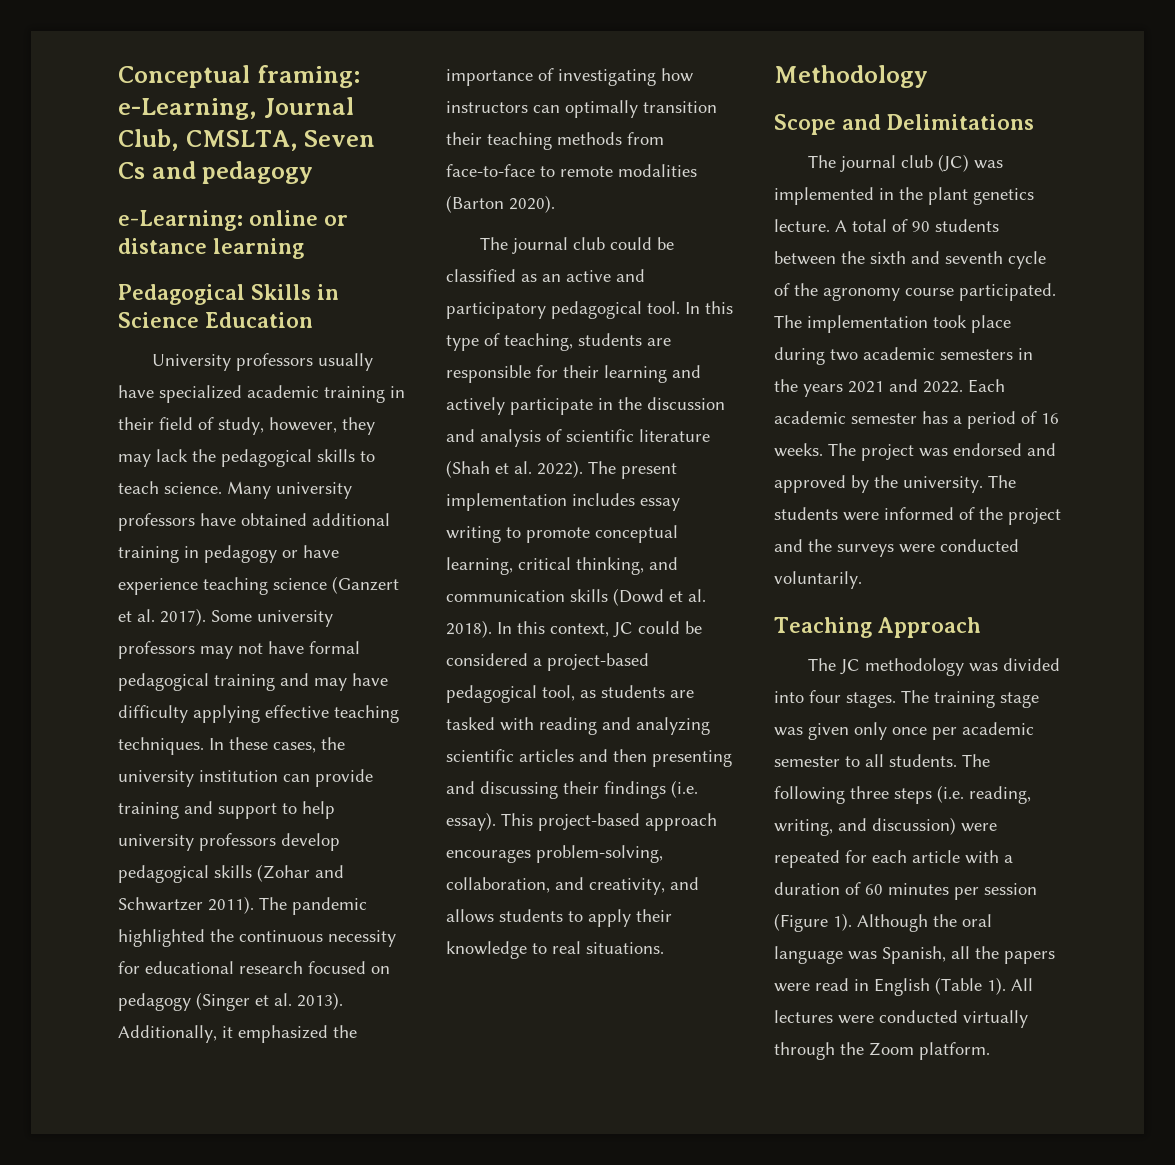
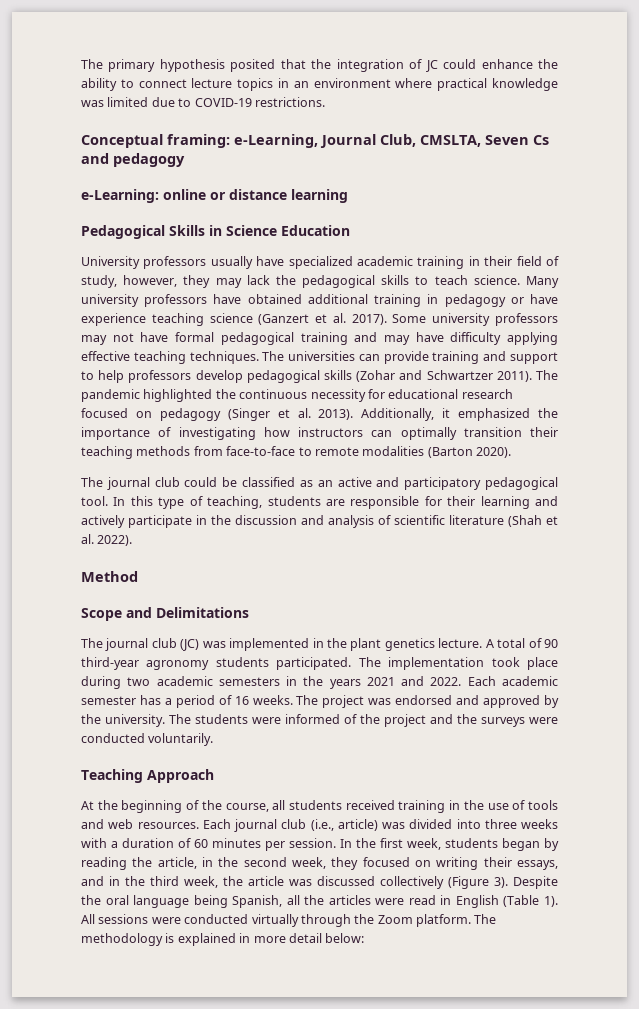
(118, 76) none -> [81,59,558,72] [81,78,558,91] [81,97,325,107] The primary hypothesis posited that the integration of JC could enhance the ability to connect lecture topics in an environment where practical knowledge was limited due to COVID-19 restrictions. //
[209,737,345,753] [118,770,278,787] In these cases, the university institution -> [262,351,356,361] The universities
[118,834,194,851] university -> (125, 376) none
[588,461,677,479] [446,493,680,511] [446,525,678,543] [446,557,678,575] [446,588,706,606] [446,620,702,638] [446,653,649,671] [446,685,694,703] [446,717,710,735] [446,749,732,767] [446,780,698,799] [446,812,717,831] [446,845,663,863] [446,877,699,895] [446,909,672,927] [446,941,664,959] [774,65,928,88] The present implementation includes essay writing to promote conceptual learning, critical thinking, and communication skills (Dowd et al. 2018). In this context, JC could be considered a project-based pedagogical tool, as students are tasked with reading and analyzing scientific articles and then presenting and discussing their findings (i.e. essay). This project-based approach encourages problem-solving, collaboration, and creativity, and allows students to apply their knowledge to real situations. // Methodology -> [81,571,138,582] // Method
[935,219,999,232] [774,251,1046,269] [774,283,954,301] students between the sixth and seventh cycle of the agronomy course -> [81,657,269,670] third-year agronomy students
[808,658,1061,676] [774,690,1039,708] [774,722,1034,740] [774,754,990,767] [774,785,1031,804] [774,817,997,836] [774,850,960,868] The JC methodology was divided into four stages. The training stage was given only once per academic semester to all students. The following three steps (i.e. reading, writing, and discussion) were repeated for each article -> [81,800,558,813] [81,819,558,832] At the beginning of the course, all students received training in the use of tools and web resources. Each journal club (i.e., article) was divided into three weeks
[984,883,1037,895] [774,913,928,932] session (Figure 1). Although -> [289,838,559,851] [81,857,558,870] [81,876,558,889] session. In the first week, students began by reading the article, in the second week, they focused on writing their essays, and in the third week, the article was discussed collectively (Figure 3). Despite
[848,951,877,960] was -> [193,895,228,908] being
[1004,951,1055,964] papers -> [328,895,371,905] articles
[774,1010,833,1023] lectures -> [98,914,149,924] sessions
(990, 1051) none -> [474,914,497,924] [81,933,365,946] The methodology is explained in more detail below:

